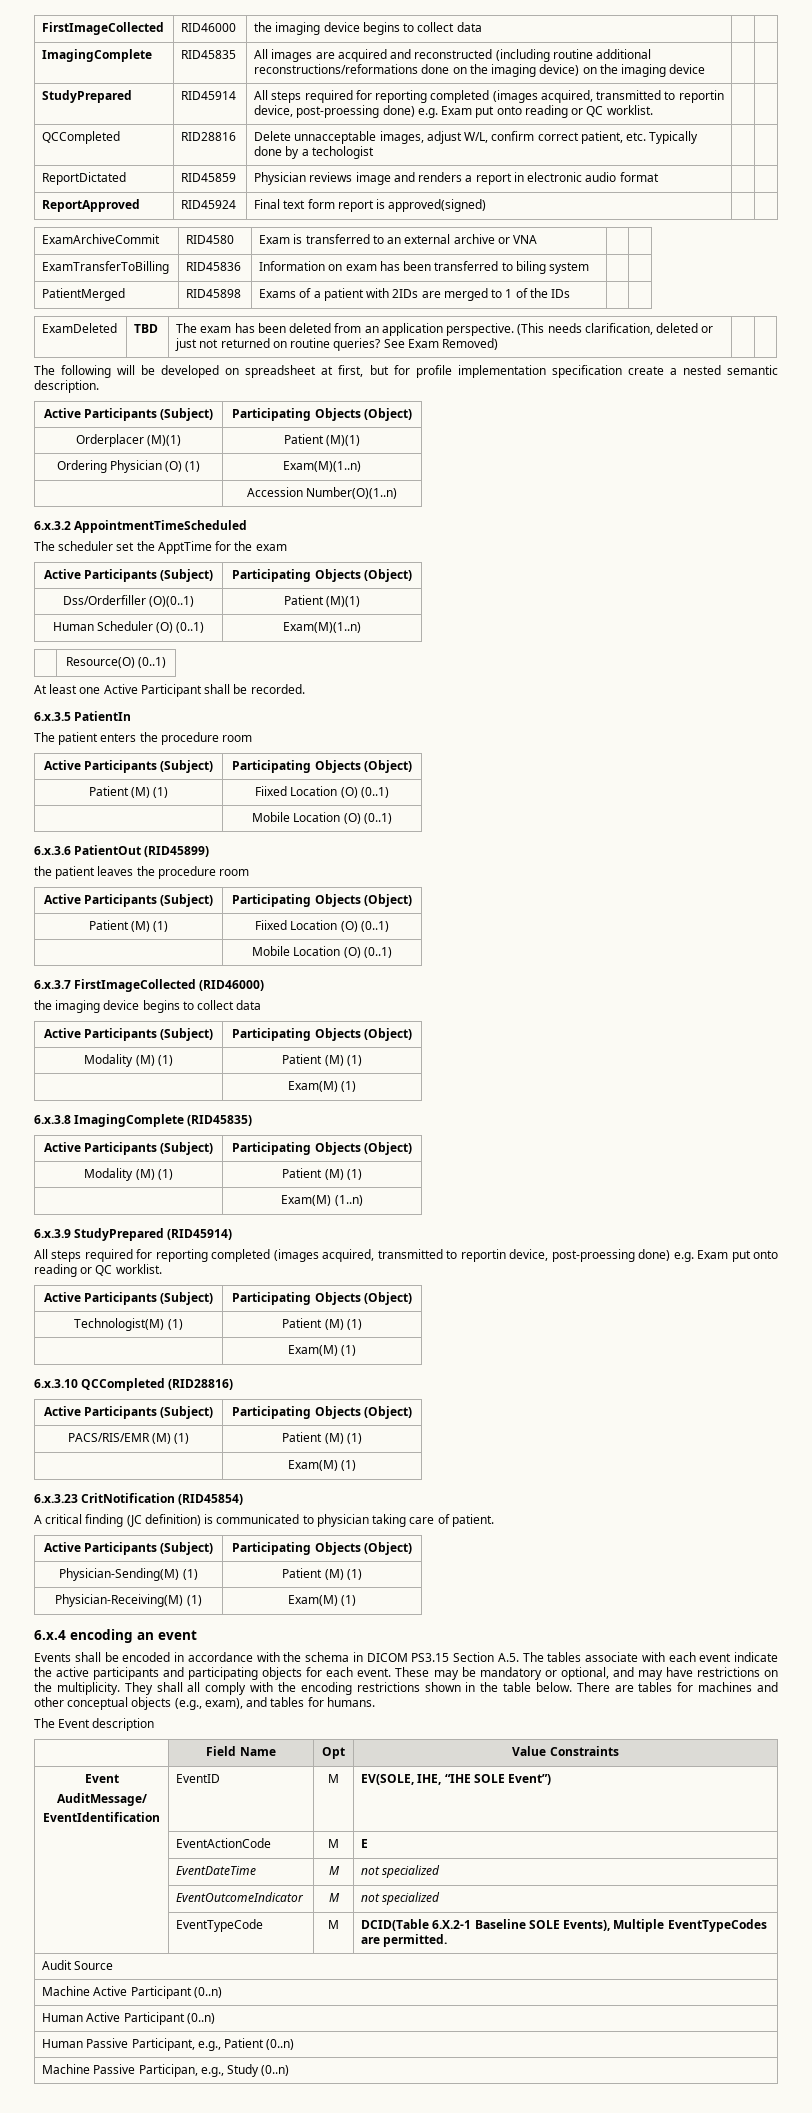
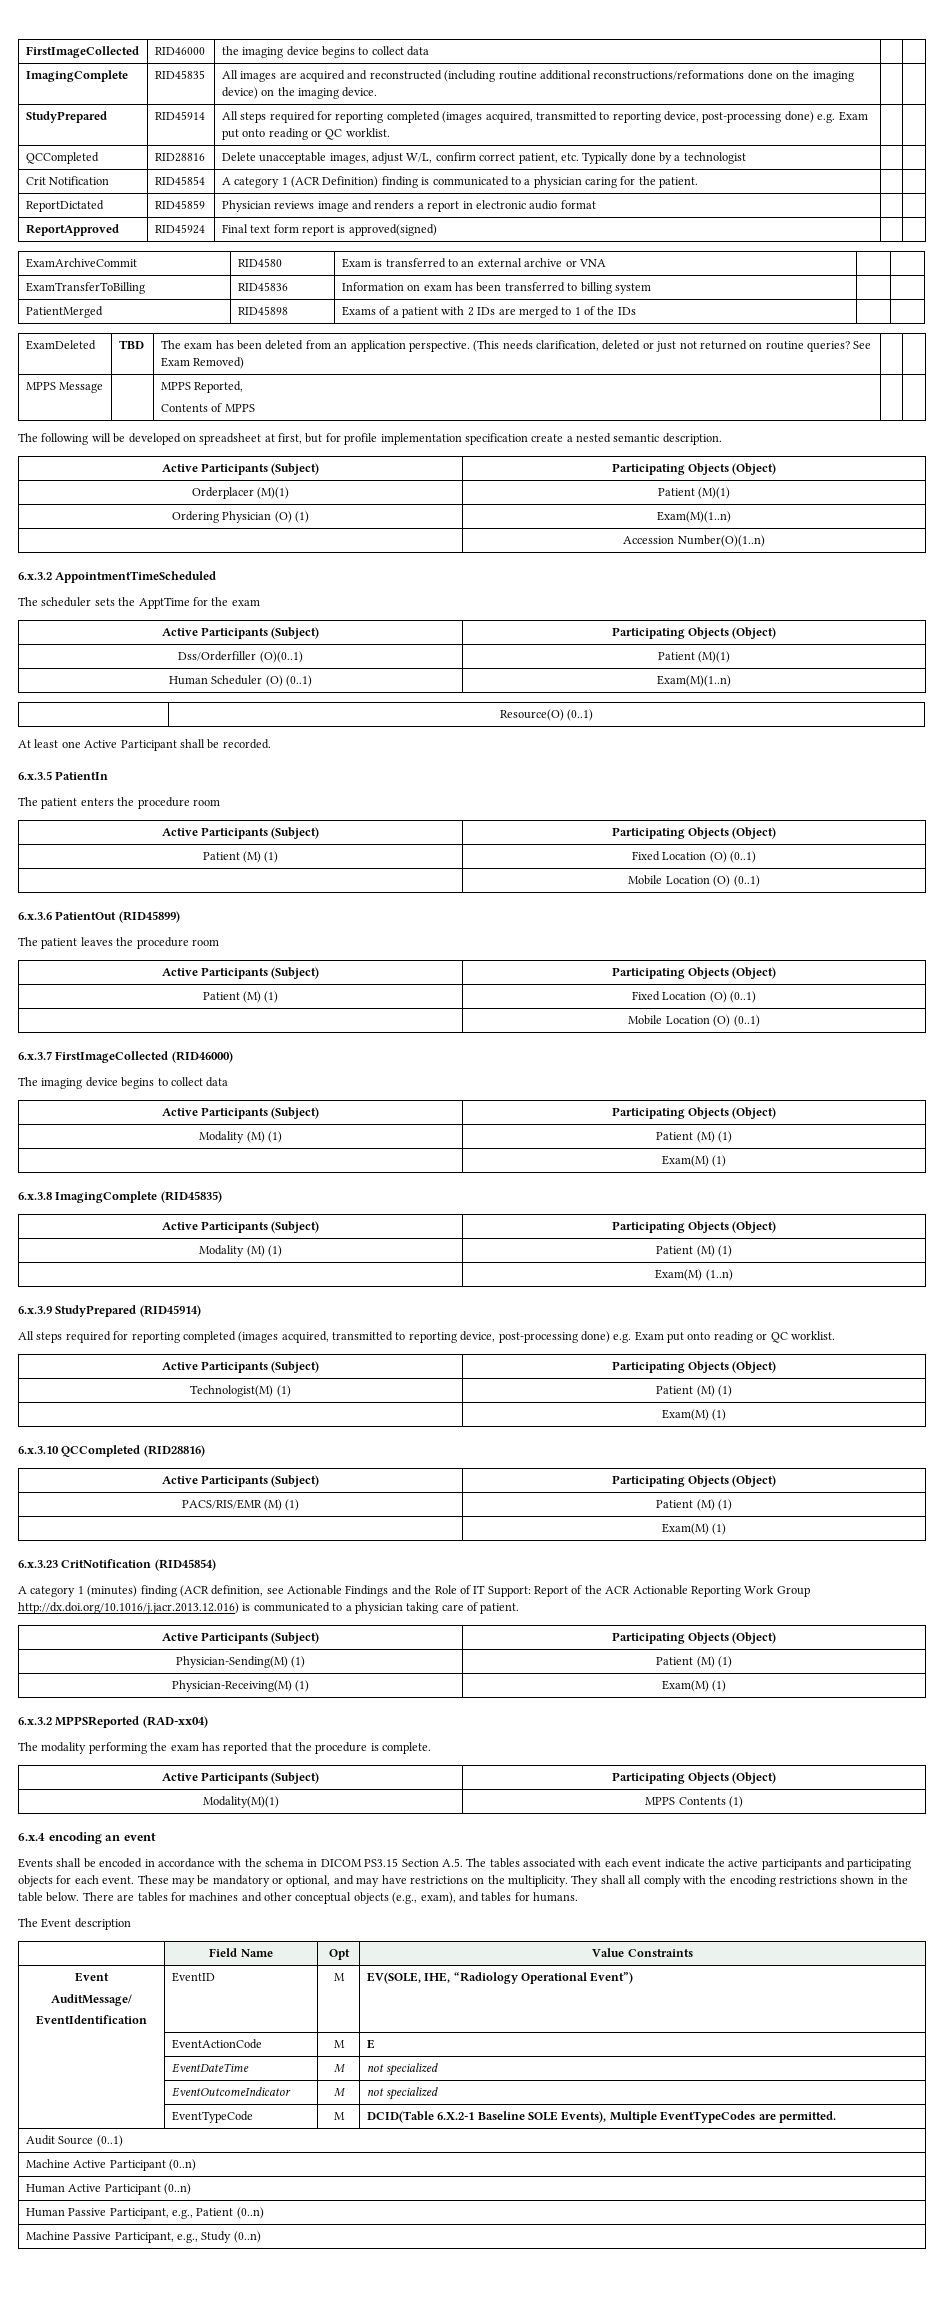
[669,64,706,74] device -> [342,87,378,97] device.
[678,90,724,103] [254,105,380,118] reportin device, post-proessing -> [612,111,782,123] reporting device, post-processing
[294,131,377,144] unnacceptable -> [259,152,327,164] unacceptable
[311,146,374,159] techologist -> [683,152,746,164] [25,176,110,185] [154,176,205,185] [221,176,699,188] technologist | | // Crit Notification | RID45854 | A category 1 (ACR Definition) finding is communicated to a physician caring for the patient.
[515,261,546,274] biling -> [580,282,612,294] billing
[392,289,419,298] 2IDs -> [467,307,496,316] 2 IDs
(499, 344) none -> [25,382,104,393] [160,381,244,393] [160,403,255,412] // MPPS Message | | MPPS Reported, // Contents of MPPS | |
[116,542,135,551] set -> [94,598,115,606] sets
[255,786,288,796] Fiixed -> [631,851,660,861] Fixed
[34,866,52,876] the -> [18,937,38,946] The
[255,920,288,930] Fiixed -> [631,991,660,1001] Fixed
[34,1000,52,1010] the -> [18,1077,38,1086] The
[460,1249,635,1262] reportin device, post-proessing -> [408,1331,578,1343] reporting device, post-processing
[45,1514,314,1527] critical finding (JC definition) is communicated to -> [30,1585,810,1597] [18,1602,352,1614] category 1 (minutes) finding (ACR definition, see Actionable Findings and the Role of IT Support: Report of the ACR Actionable Reporting Work Group http://dx.doi.org/10.1016/j.jacr.2013.12.016) is communicated to a
(357, 1600) none -> [18,1716,208,1728] [18,1742,432,1754] [161,1772,320,1784] [611,1772,777,1784] [202,1796,279,1808] [645,1796,743,1808] // 6.x.3.2 MPPSReported (RAD-xx04) // The modality performing the exam has reported that the procedure is complete. // Active Participants (Subject) | Participating Objects (Object) // Modality(M)(1) | MPPS Contents (1)
[585,1652,638,1662] associate -> [523,1858,576,1868] associated
[444,1774,505,1783] “IHE SOLE -> [453,1972,588,1984] “Radiology Operational
(114, 1965) none -> [96,2135,123,2147] (0..1)
[138,2064,198,2077] Participan, -> [114,2232,174,2243] Participant,

